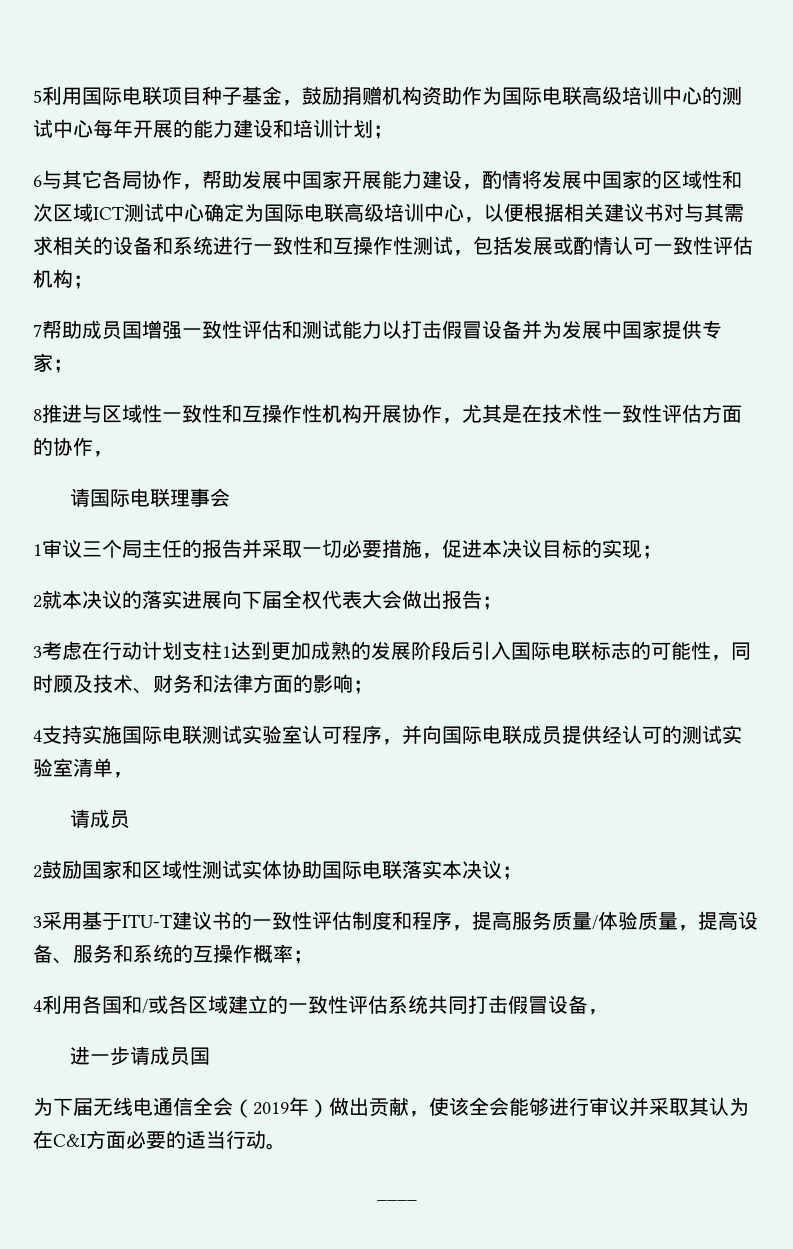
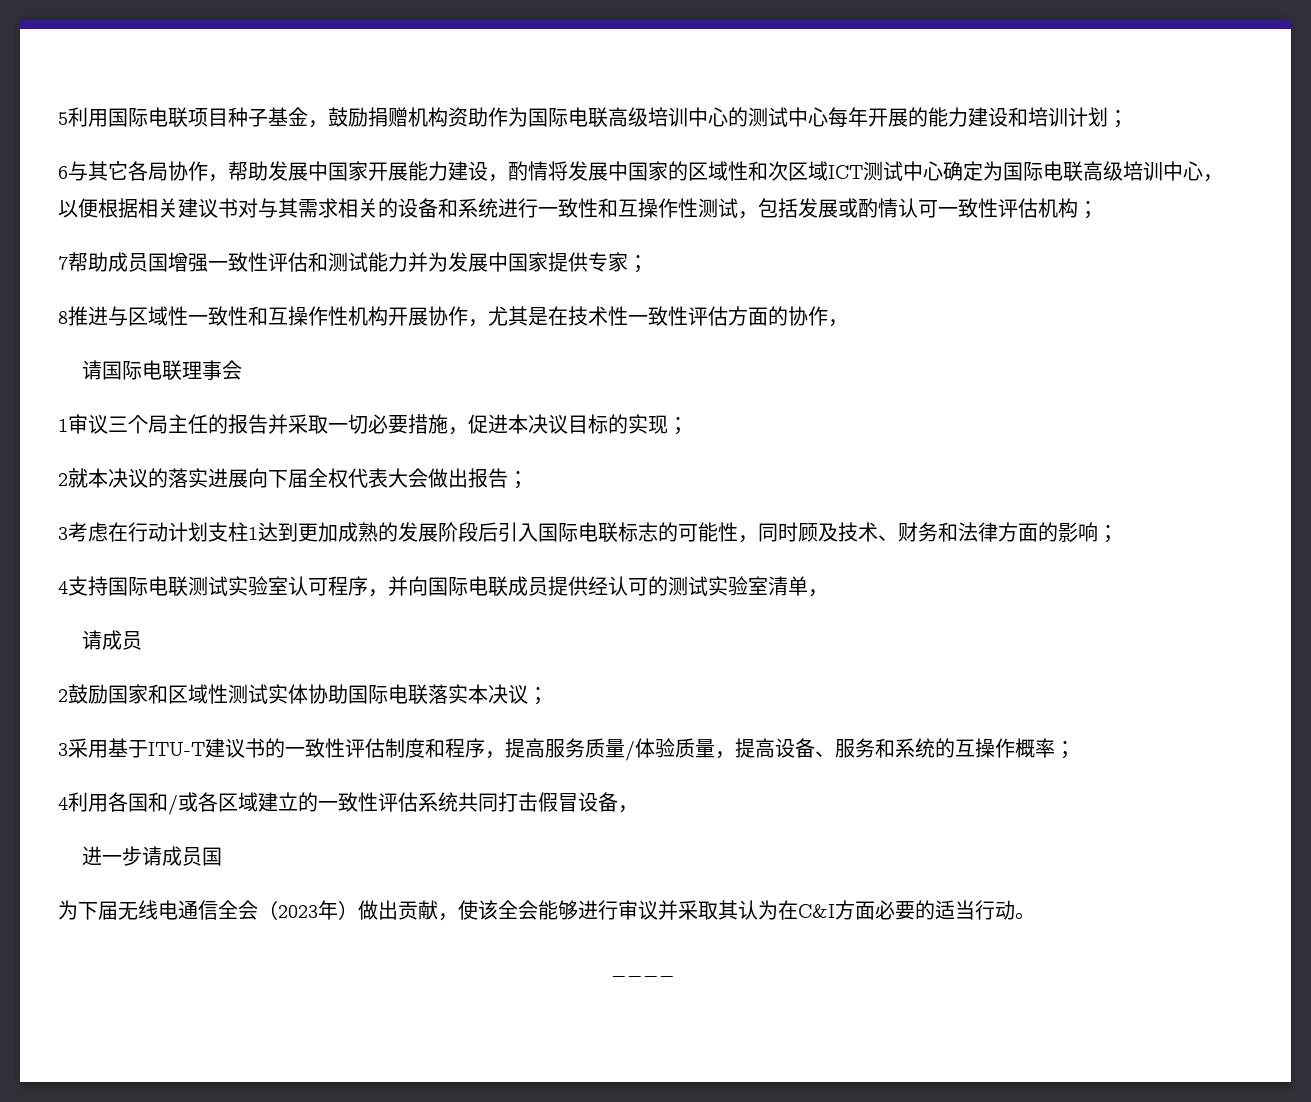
[382,320,522,339] 以打击假冒设备 -> (408, 262) none
[82,725,122,744] 实施 -> (108, 586) none
[253,1102,289,1115] 2019 -> [278,905,318,918] 2023

